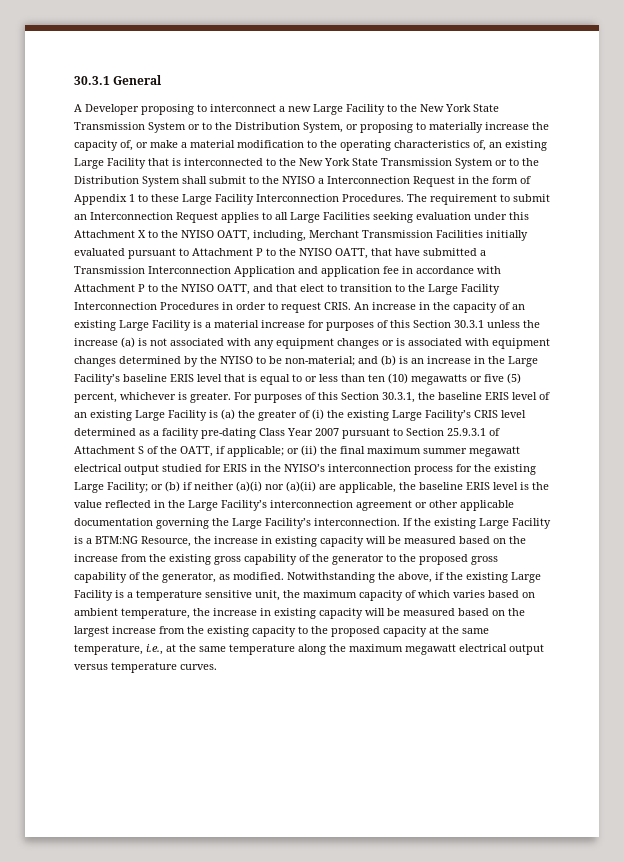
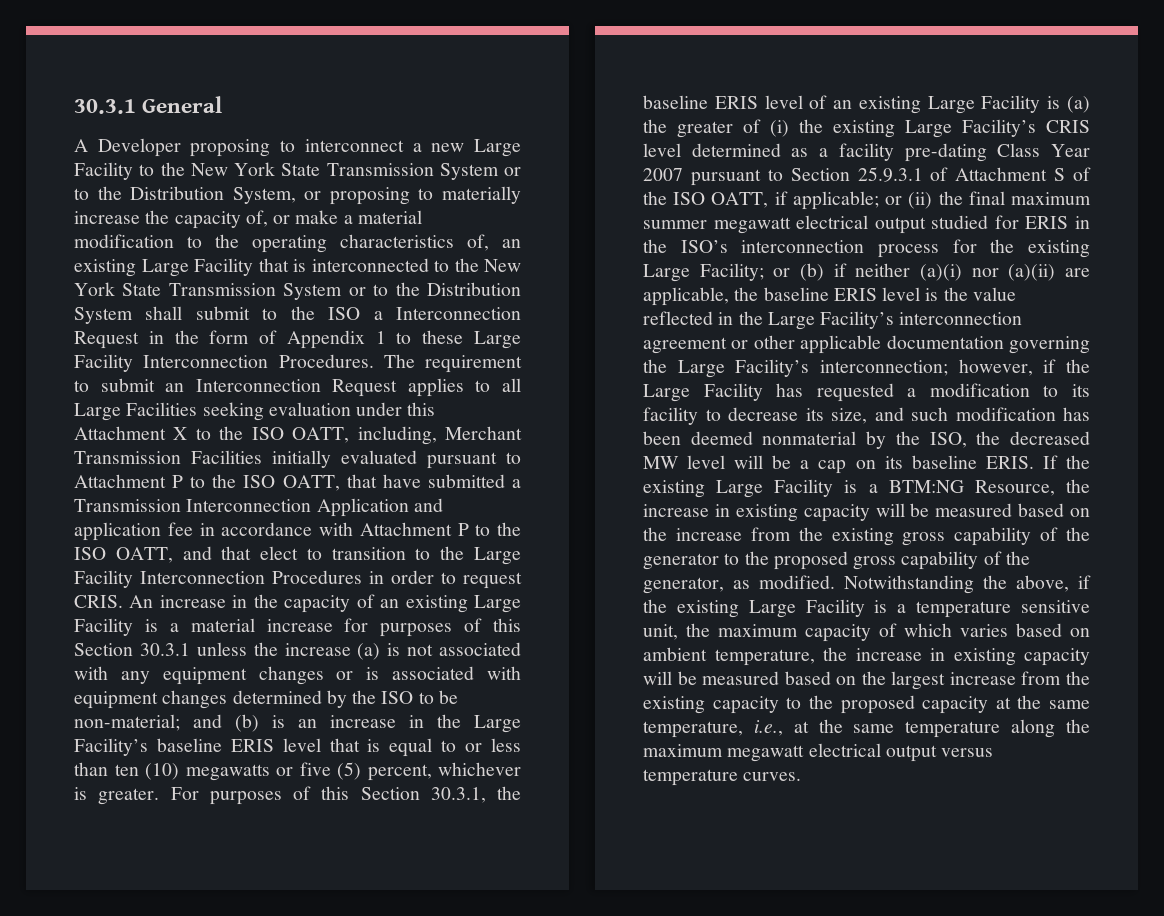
[282,176,315,184] NYISO -> [328,307,361,320] ISO
[181,230,214,238] NYISO -> [251,427,284,440] ISO
[299,248,332,256] NYISO -> [243,475,276,488] ISO
[181,284,214,292] NYISO -> [74,547,106,560] ISO
[220,356,253,364] NYISO -> [381,691,414,704] ISO
(177, 450) none -> [673,192,706,205] ISO
[284,464,325,472] NYISO’s -> [680,240,728,253] ISO’s
[314,518,400,526] interconnection. -> [820,359,1090,376] [643,383,1090,402] [643,407,1090,425] [643,431,1090,449] [643,455,1034,474] interconnection; however, if the Large Facility has requested a modification to its facility to decrease its size, and such modification has been deemed nonmaterial by the ISO, the decreased MW level will be a cap on its baseline ERIS.

